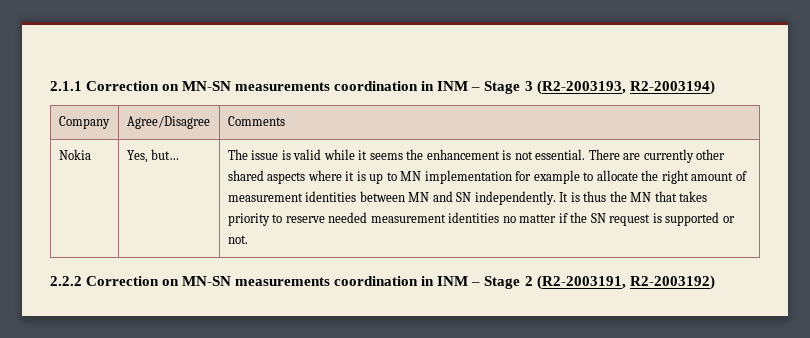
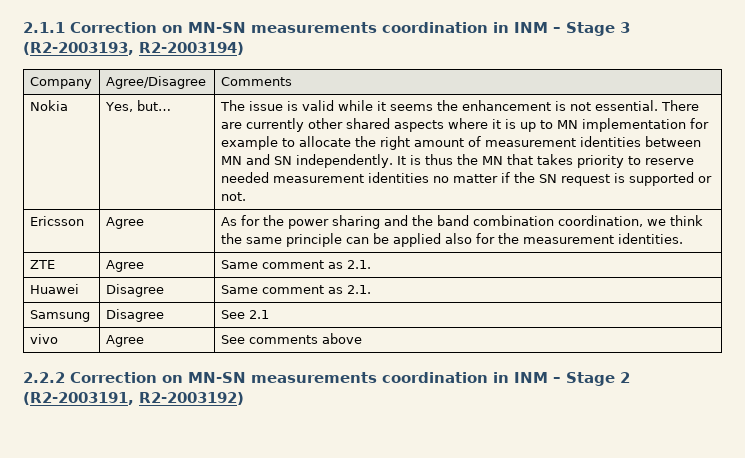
(248, 239) none -> [29,216,84,226] [105,217,144,229] [220,215,703,229] [220,233,683,247] [29,260,55,269] [105,260,144,272] [220,260,371,269] [29,284,79,294] [105,284,164,297] [220,285,371,294] [29,310,90,322] [105,309,164,322] [220,310,269,319] [29,334,58,344] [105,335,144,347] [220,333,362,344] // Ericsson | Agree | As for the power sharing and the band combination coordination, we think the same principle can be applied also for the measurement identities. // ZTE | Agree | Same comment as 2.1. // Huawei | Disagree | Same comment as 2.1. // Samsung | Disagree | See 2.1 // vivo | Agree | See comments above

